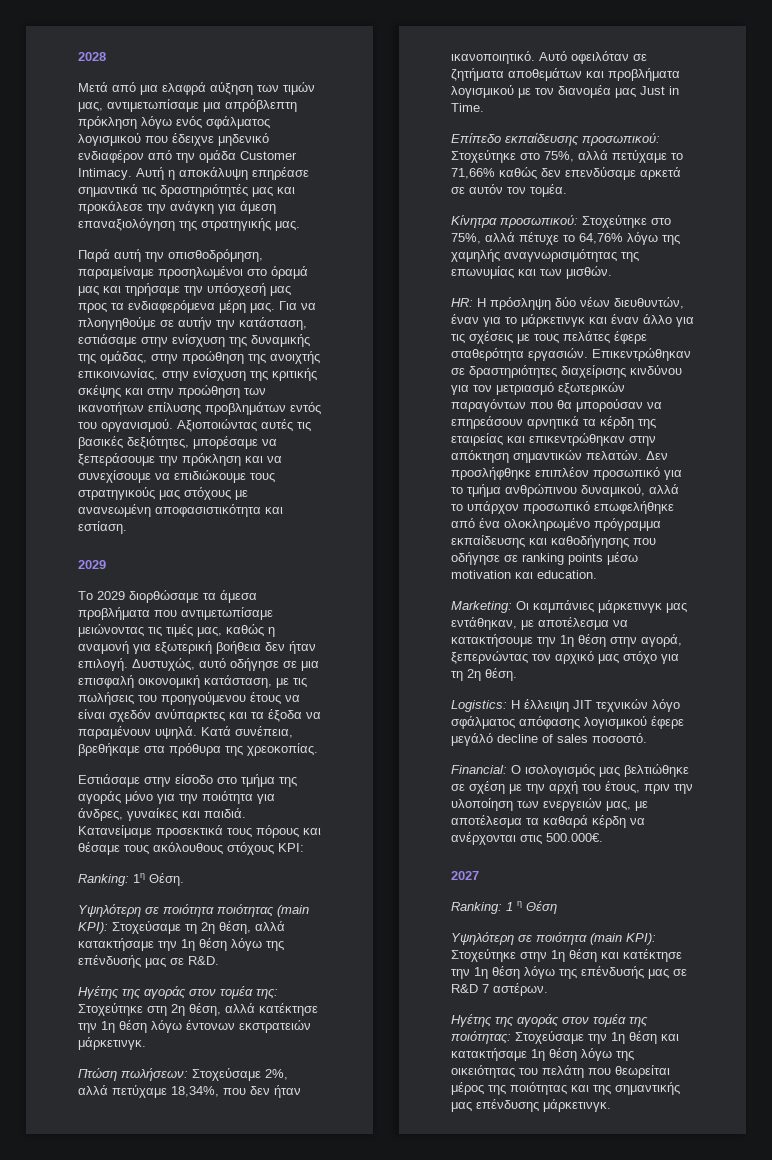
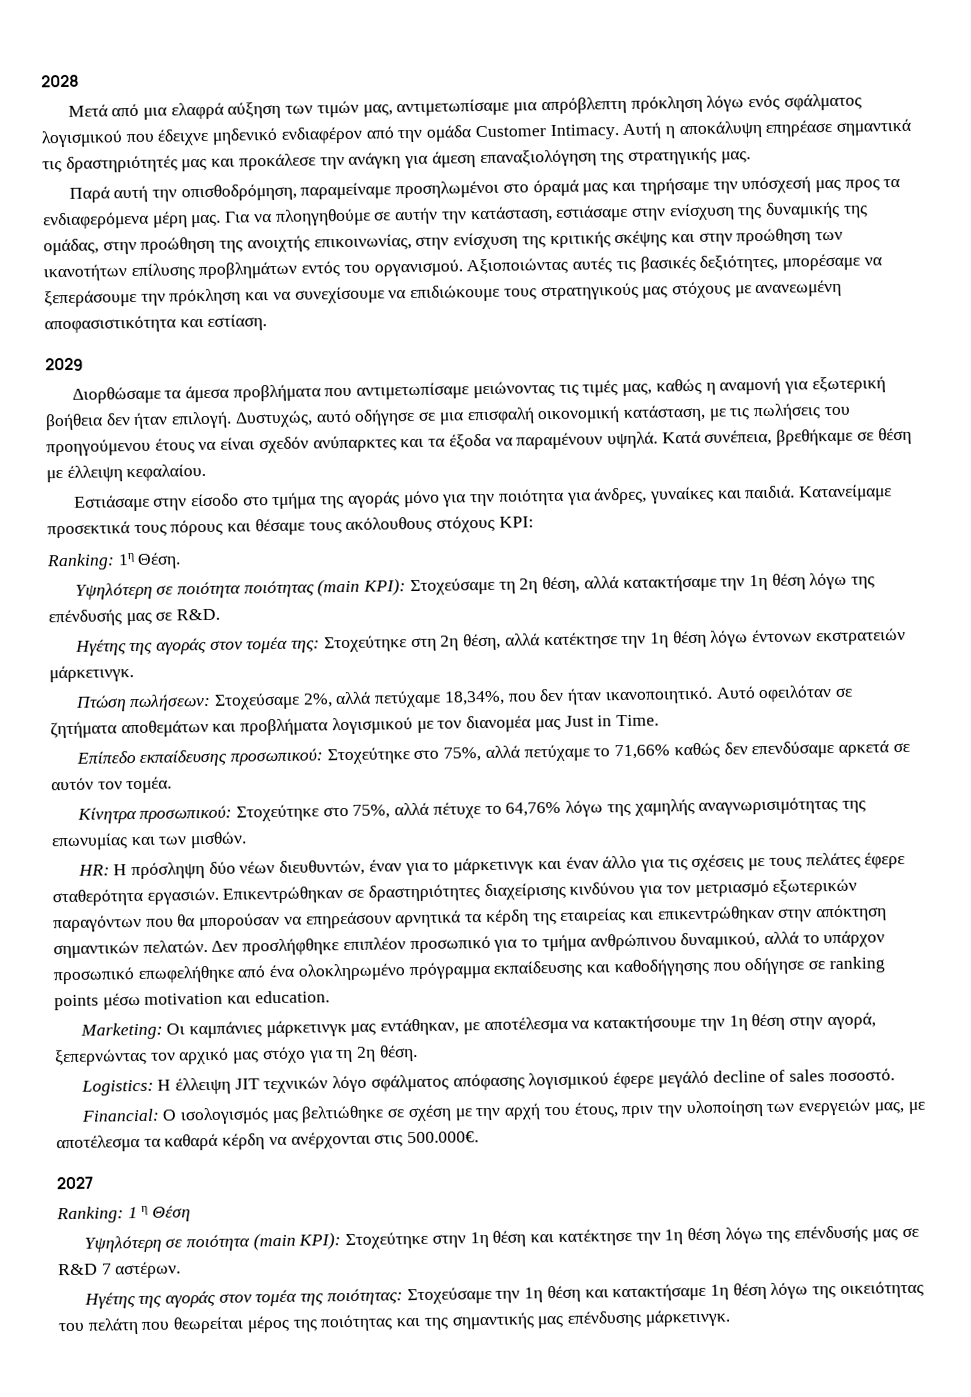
[78,590,199,603] Το 2029 διορθώσαμε -> [71,386,161,404] Διορθώσαμε
[144,743,318,756] στα πρόθυρα της χρεοκοπίας. -> [856,427,912,445] [46,463,207,483] σε θέση με έλλειψη κεφαλαίου.

